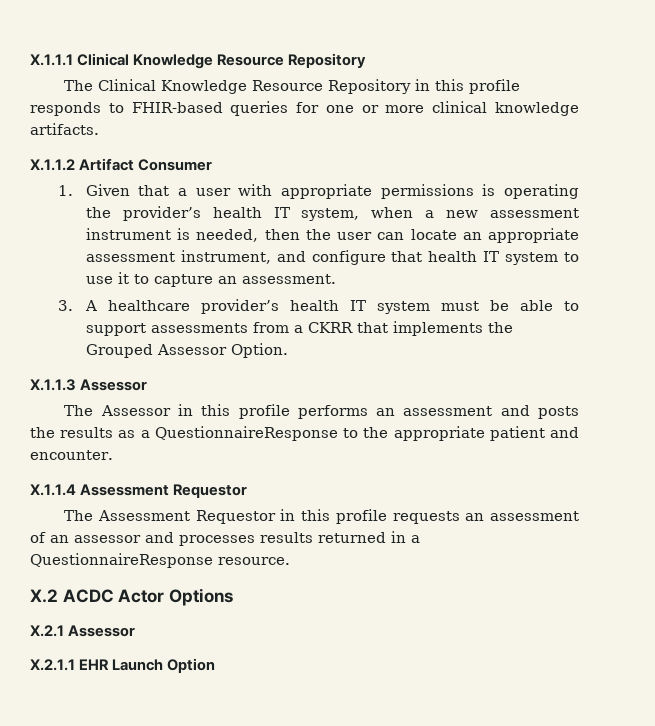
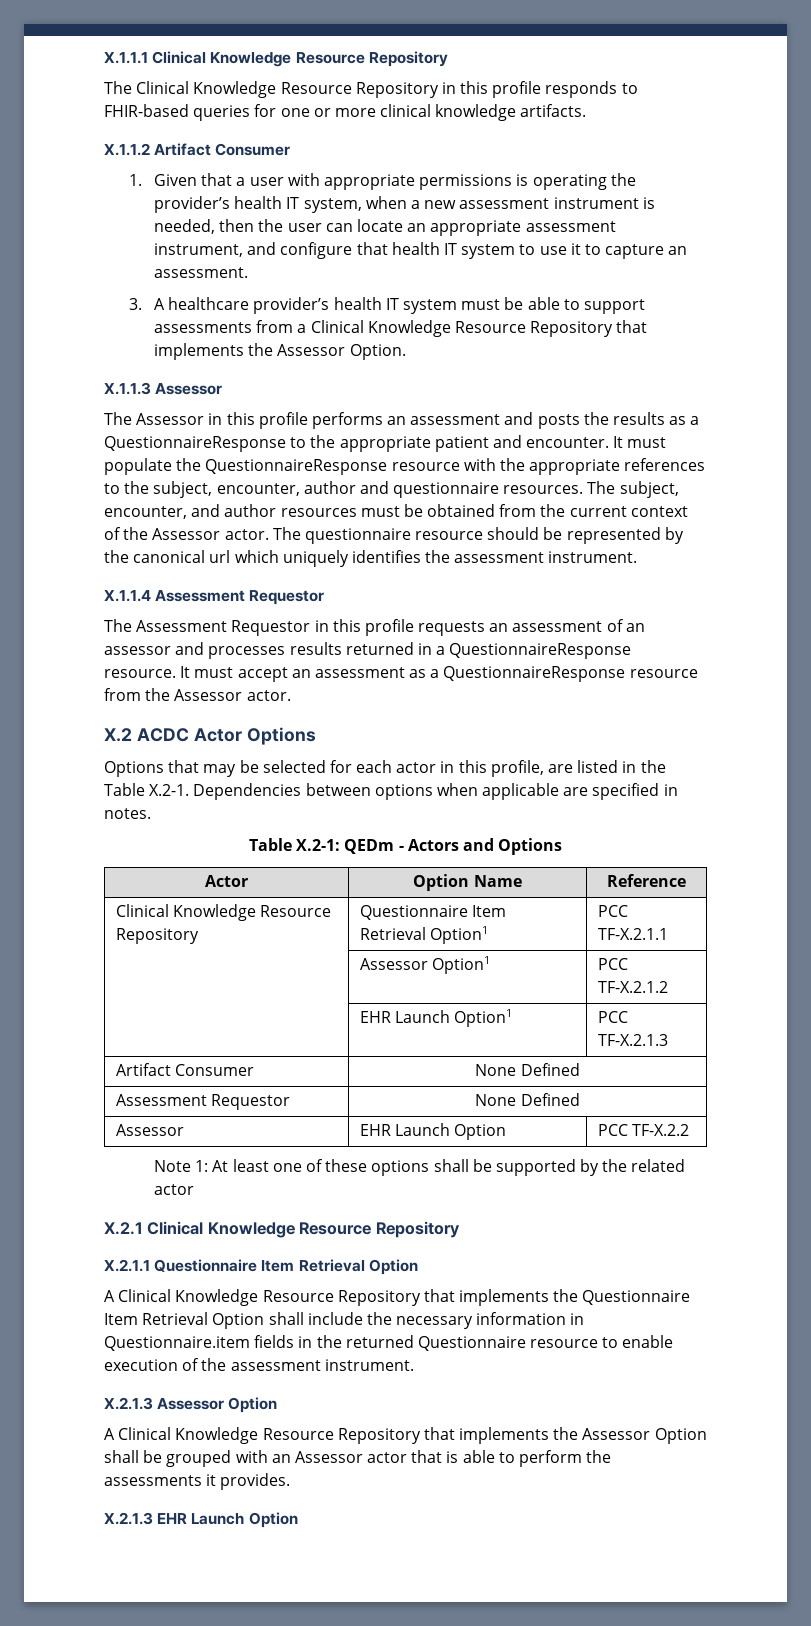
[307,321,513,336] [85,344,153,358] CKRR that implements the Grouped -> [310,320,648,337] [154,343,274,360] Clinical Knowledge Resource Repository that implements the
(113, 455) none -> [613,436,667,448] [104,458,706,475] [104,481,679,498] [104,504,688,519] [104,527,684,544] [104,550,638,567] It must populate the QuestionnaireResponse resource with the appropriate references to the subject, encounter, author and questionnaire resources. The subject, encounter, and author resources must be obtained from the current context of the Assessor actor. The questionnaire resource should be represented by the canonical url which uniquely identifies the assessment instrument.
[30,588,234,606] [30,625,136,637] [30,659,75,671] // X.2 ACDC Actor Options // X.2.1 Assessor // X.2.1.1 -> [180,666,698,682] [104,688,291,701] [104,727,316,745] [104,760,666,777] [104,783,678,800] [104,808,151,819] [248,838,563,855] [205,875,248,887] [413,874,522,891] [607,874,686,887] [115,904,332,921] [115,928,199,944] [359,905,506,920] [359,926,488,944] [597,905,628,917] [597,928,668,940] [359,956,490,974] [597,958,628,970] [597,981,668,993] [359,1009,513,1027] [597,1011,628,1023] [597,1034,668,1046] [115,1063,254,1076] [475,1063,580,1076] [115,1094,290,1110] [475,1093,580,1106] [115,1124,184,1136] [359,1123,507,1140] [597,1124,689,1136] [154,1159,686,1176] [154,1184,195,1195] [104,1221,460,1238] [104,1259,418,1275] [104,1289,691,1306] [104,1312,585,1329] [104,1335,674,1351] [104,1358,414,1371] [104,1397,278,1413] [104,1427,707,1444] [104,1450,612,1467] [104,1473,291,1490] [104,1512,153,1525] It must accept an assessment as a QuestionnaireResponse resource from the Assessor actor. // X.2 ACDC Actor Options // Options that may be selected for each actor in this profile, are listed in the Table X.2-1. Dependencies between options when applicable are specified in notes. // Table X.2-1: QEDm - Actors and Options // Actor | Option Name | Reference // Clinical Knowledge Resource Repository | Questionnaire Item Retrieval Option1 | PCC TF-X.2.1.1 // | Assessor Option1 | PCC TF-X.2.1.2 // | EHR Launch Option1 | PCC TF-X.2.1.3 // Artifact Consumer | None Defined // Assessment Requestor | None Defined // Assessor | EHR Launch Option | PCC TF-X.2.2 // Note 1: At least one of these options shall be supported by the related actor // X.2.1 Clinical Knowledge Resource Repository // X.2.1.1 Questionnaire Item Retrieval Option // A Clinical Knowledge Resource Repository that implements the Questionnaire Item Retrieval Option shall include the necessary information in Questionnaire.item fields in the returned Questionnaire resource to enable execution of the assessment instrument. // X.2.1.3 Assessor Option // A Clinical Knowledge Resource Repository that implements the Assessor Option shall be grouped with an Assessor actor that is able to perform the assessments it provides. // X.2.1.3

